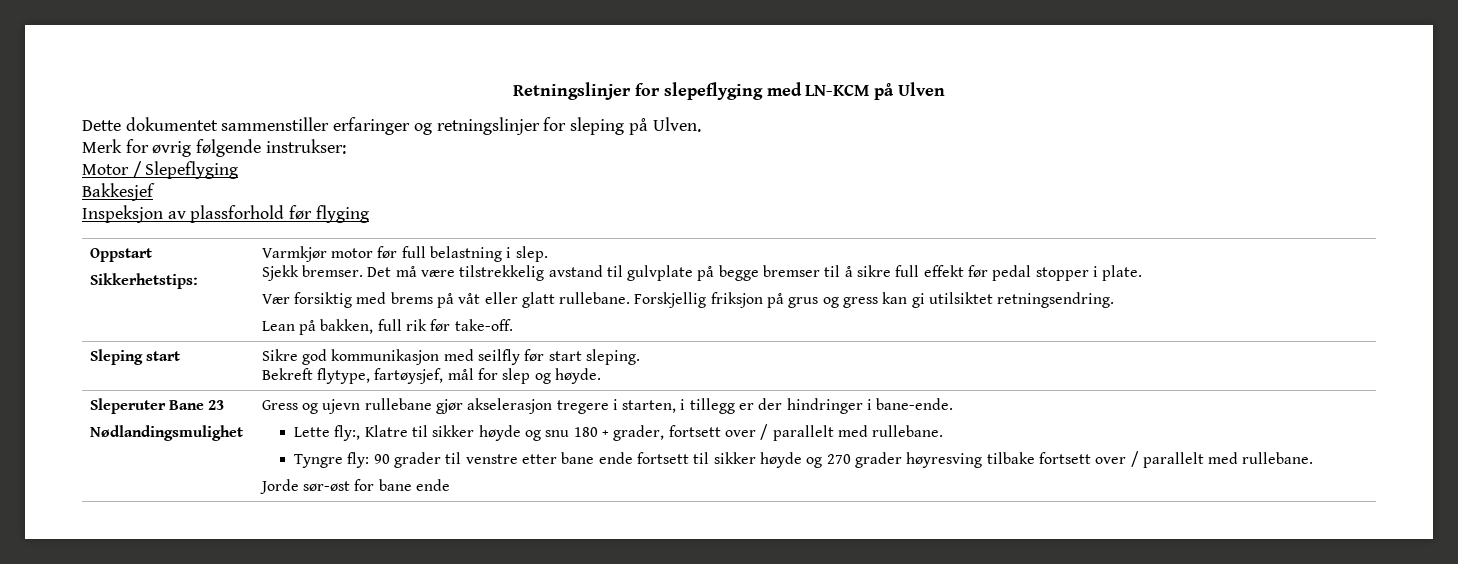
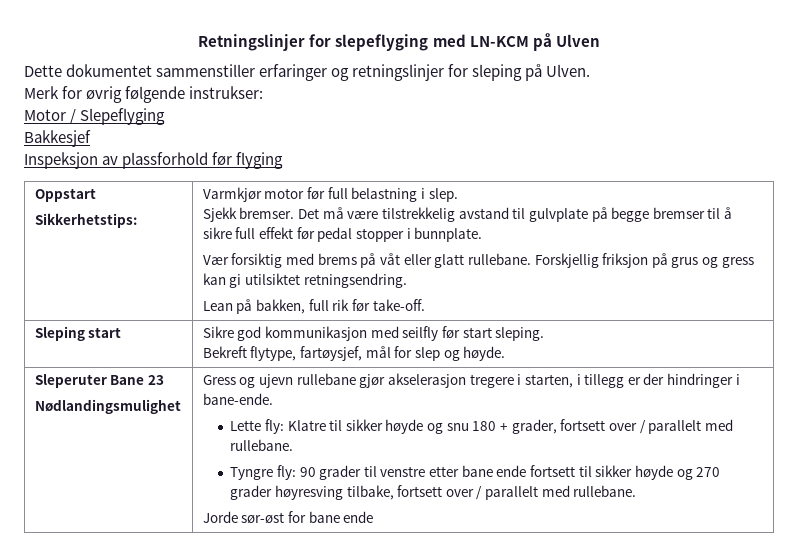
[1102,265,1143,281] plate. -> [414,227,483,242] bunnplate.
[334,425,361,441] fly:, -> [264,419,284,434] fly:
[986,452,1035,464] tilbake -> [346,485,394,500] tilbake,

